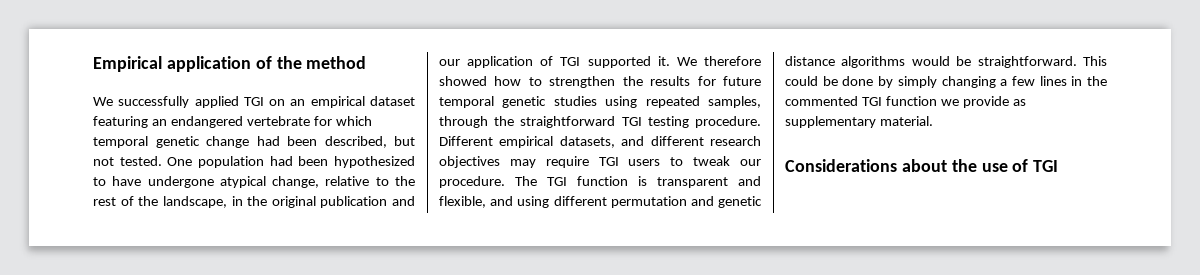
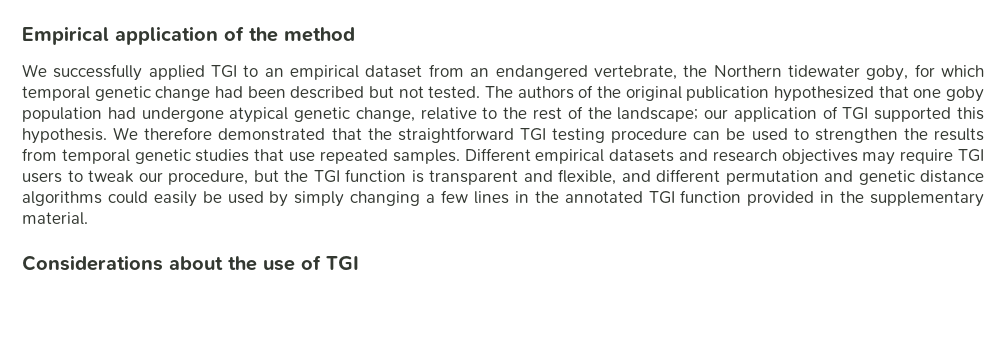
[269,99,286,106] on -> [243,65,259,77] to
[93,116,148,128] featuring -> [428,64,464,77] from
[246,116,310,126] vertebrate -> [593,65,909,81] vertebrate, the Northern tidewater goby,
[324,136,387,148] described, -> [290,86,365,99] described
[167,156,415,168] [93,176,142,186] One population had been hypothesized to have -> [485,85,984,102] [22,107,136,122] The authors of the original publication hypothesized that one goby population had
(266, 182) none -> [294,107,351,122] genetic
[162,196,415,208] landscape, in the original publication and -> [617,107,699,122] landscape;
[657,56,761,66] [439,76,522,86] it. We therefore showed how -> [957,107,985,120] [22,127,788,144] this hypothesis. We therefore demonstrated that the straightforward TGI testing procedure can be used
[697,76,761,86] for future -> [22,148,57,161] from
[605,96,761,108] [439,116,761,128] [439,136,704,148] using repeated samples, through the straightforward TGI testing procedure. Different empirical datasets, and different -> [254,148,708,164] that use repeated samples. Different empirical datasets and
[439,176,537,188] procedure. The -> [168,170,308,185] procedure, but the
[517,196,550,208] using -> (651, 176) none
[911,56,1107,68] [785,76,874,86] would be straightforward. This could be done -> [107,191,264,207] could easily be used
[785,96,1026,108] commented TGI function we provide as -> [564,190,865,206] annotated TGI function provided in the

